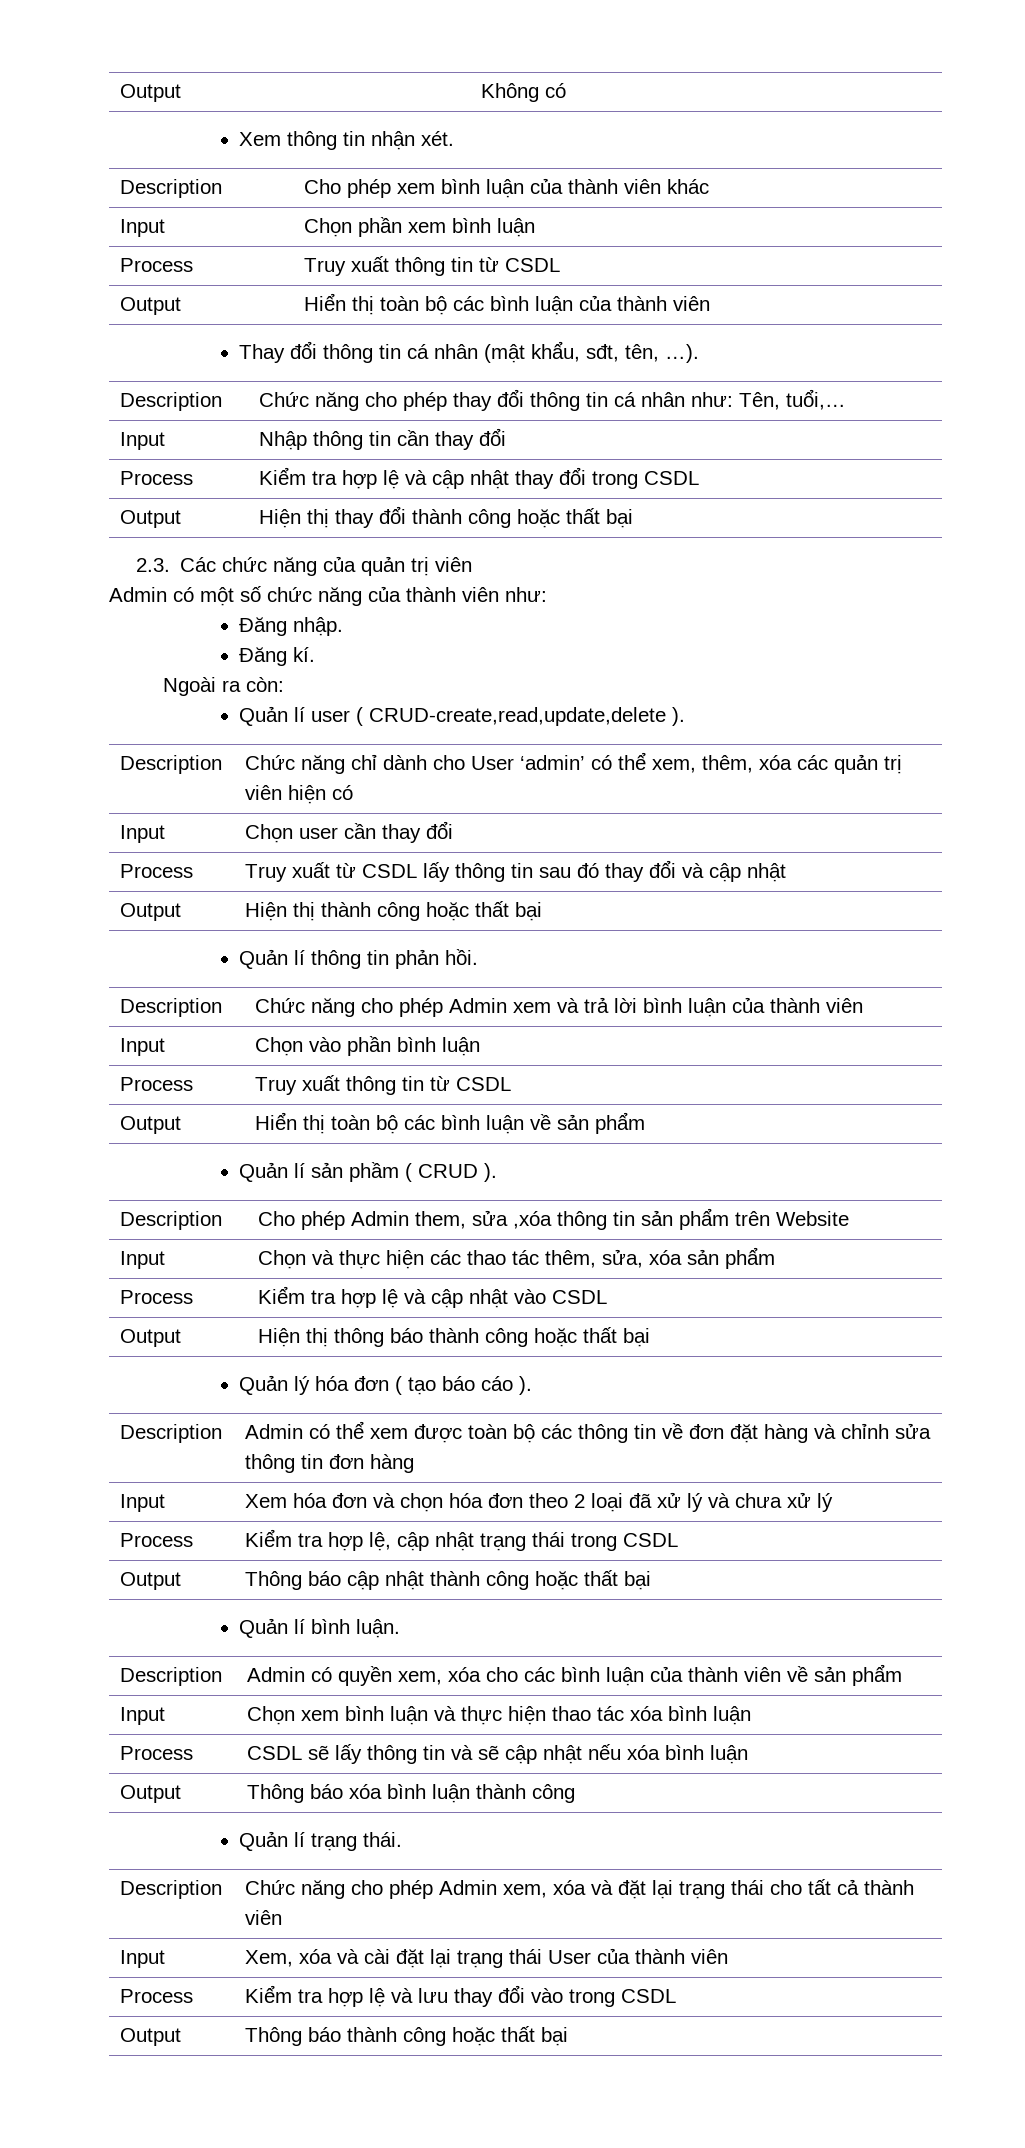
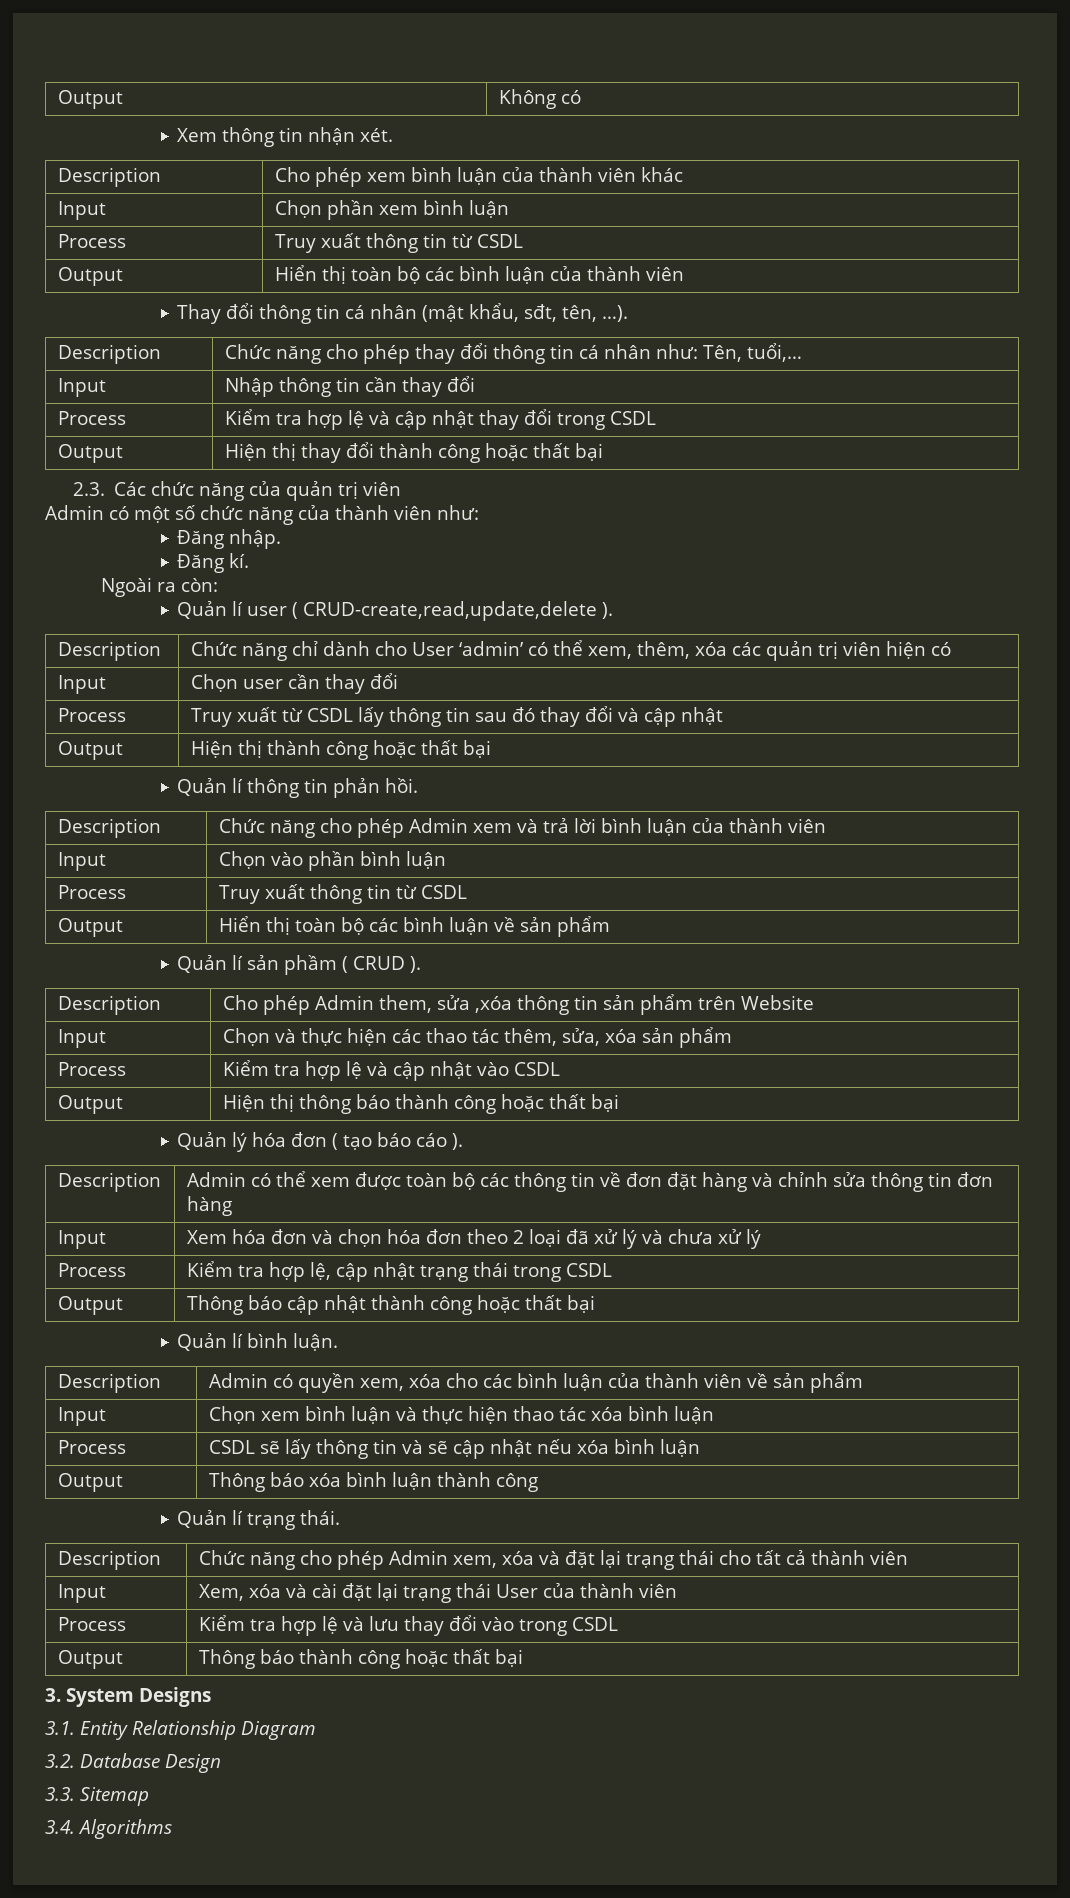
(569, 2036) none -> [45,1687,211,1707] [45,1720,316,1740] [45,1753,221,1773] [45,1787,149,1806] [45,1819,172,1839] // 3. System Designs // 3.1. Entity Relationship Diagram // 3.2. Database Design // 3.3. Sitemap // 3.4. Algorithms

